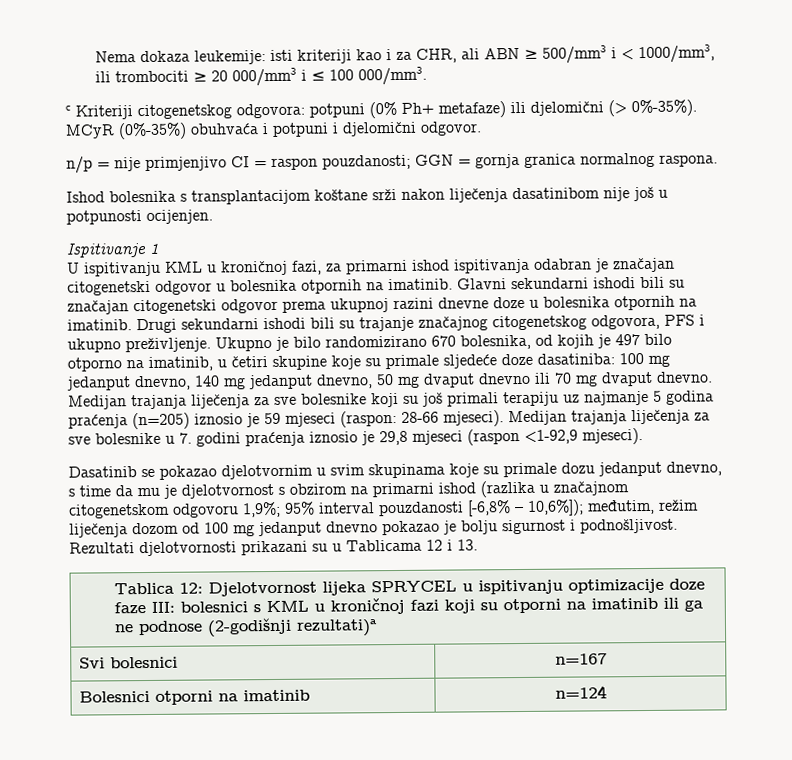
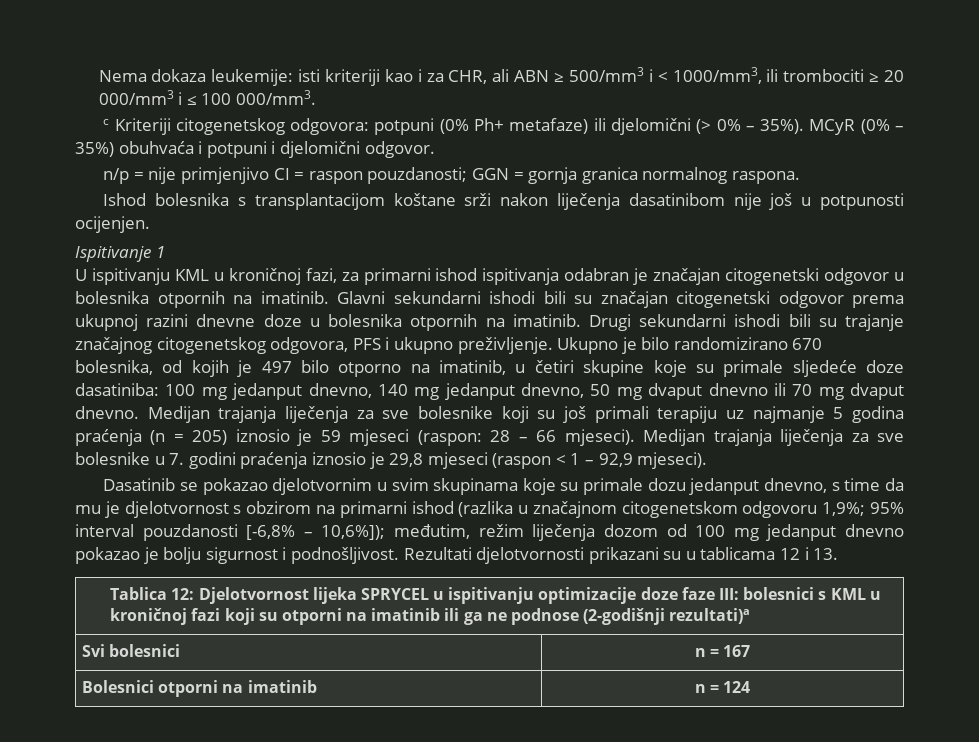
[631,99,697,117] [65,122,187,140] 0%-35%). MCyR (0%-35%) -> [716,119,905,135] [75,142,114,157] 0% – 35%). MCyR (0% – 35%)
[132,412,190,430] (n=205) -> [150,430,228,445] (n = 205)
[401,411,439,423] 28-66 -> [490,430,557,442] 28 – 66
[524,429,578,444] <1-92,9 -> [555,453,633,467] < 1 – 92,9
[346,539,422,552] Tablicama -> [700,547,776,560] tablicama
[554,653,607,665] n=167 -> [694,645,751,657] n = 167
[554,685,607,699] n=124 -> [694,681,751,693] n = 124

